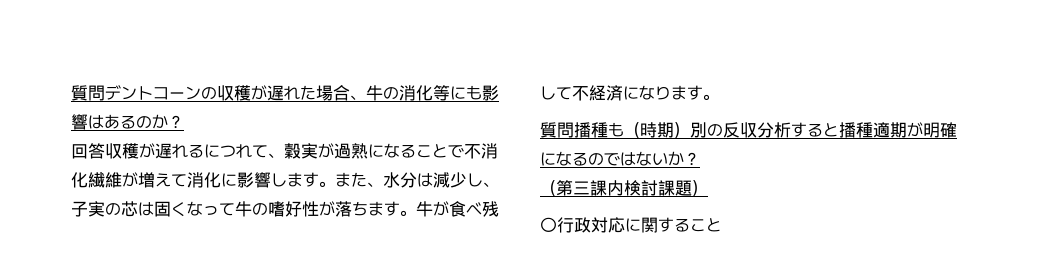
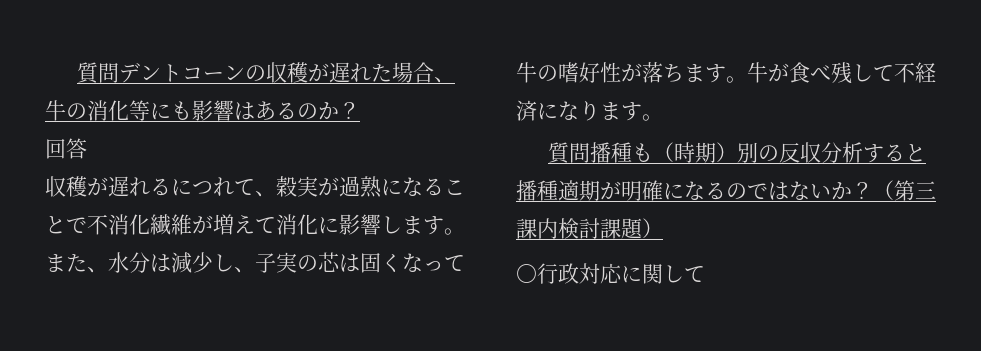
(105, 151) none -> (87, 148) //
(700, 159) // -> (873, 190) none
[658,217,722,232] すること -> [663,265,705,283] して

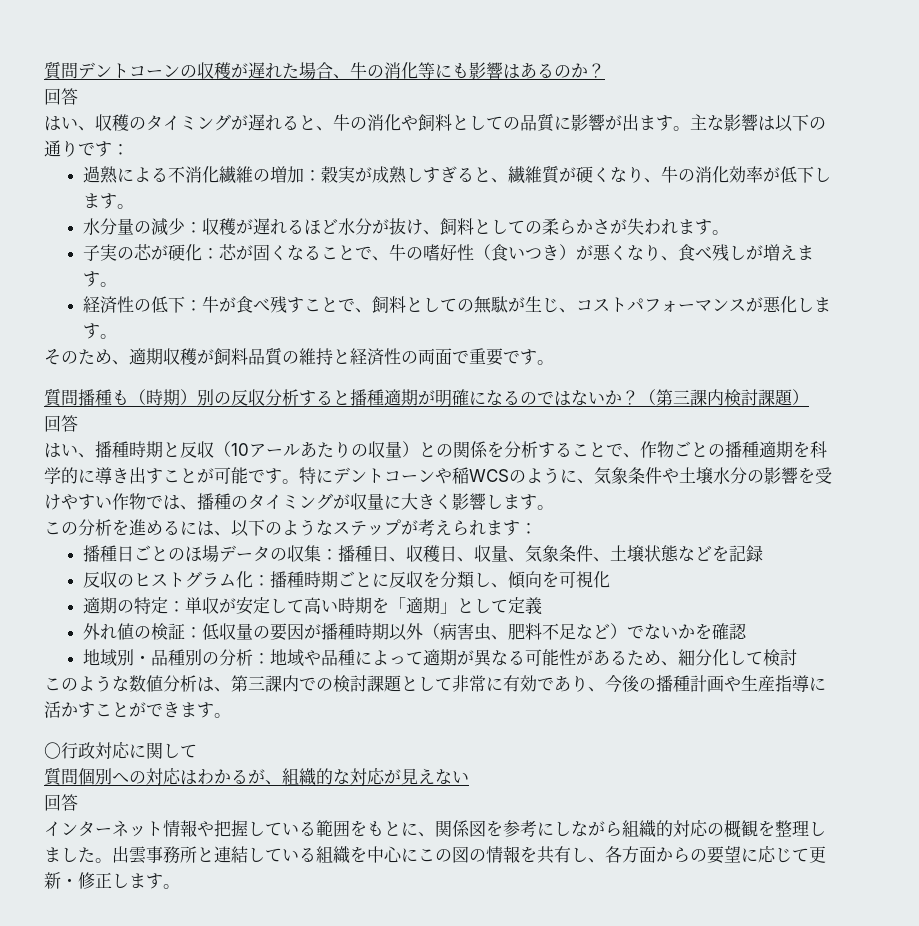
[45,176,465,198] [45,214,465,235] [45,252,465,273] [516,62,936,84] [516,100,621,121] 収穫が遅れるにつれて、穀実が過熟になることで不消化繊維が増えて消化に影響します。また、水分は減少し、子実の芯は固くなって牛の嗜好性が落ちます。牛が食べ残して不経済になりま -> [44,114,826,132] [44,140,129,157] [83,166,832,184] [83,193,135,209] [83,218,730,236] [83,244,815,261] [83,271,118,287] [83,296,832,314] [83,323,118,339] [44,348,520,366] はい、収穫のタイミングが遅れると、牛の消化や飼料としての品質に影響が出ます。主な影響は以下の通りです： // 過熟による不消化繊維の増加：穀実が成熟しすぎると、繊維質が硬くなり、牛の消化効率が低下します。 // 水分量の減少：収穫が遅れるほど水分が抜け、飼料としての柔らかさが失われます。 // 子実の芯が硬化：芯が固くなることで、牛の嗜好性（食いつき）が悪くなり、食べ残しが増えます。 // 経済性の低下：牛が食べ残すことで、飼料としての無駄が生じ、コストパフォーマンスが悪化します。 // そのため、適期収穫が飼料品質の維持と経済性の両面で重要で
(663, 228) none -> [44,415,78,432] [44,441,827,458] [44,467,832,485] [44,493,554,510] [44,519,537,537] [83,545,764,562] [83,571,611,589] [83,597,543,615] [83,623,748,641] [83,649,798,667] [44,674,826,693] [44,701,231,718] // 回答 // はい、播種時期と反収（10アールあたりの収量）との関係を分析することで、作物ごとの播種適期を科学的に導き出すことが可能です。特にデントコーンや稲WCSのように、気象条件や土壌水分の影響を受けやすい作物では、播種のタイミングが収量に大きく影響します。 // この分析を進めるには、以下のようなステップが考えられます： // 播種日ごとのほ場データの収集：播種日、収穫日、収量、気象条件、土壌状態などを記録 // 反収のヒストグラム化：播種時期ごとに反収を分類し、傾向を可視化 // 適期の特定：単収が安定して高い時期を「適期」として定義 // 外れ値の検証：低収量の要因が播種時期以外（病害虫、肥料不足など）でないかを確認 // 地域別・品種別の分析：地域や品種によって適期が異なる可能性があるため、細分化して検討 // このような数値分析は、第三課内での検討課題として非常に有効であり、今後の播種計画や生産指導に活かすことができます。
(705, 274) none -> [44,768,469,786] [44,794,78,811] [44,820,826,838] [44,845,826,864] [44,872,180,889] // 質問個別への対応はわかるが、組織的な対応が見えない // 回答 // インターネット情報や把握している範囲をもとに、関係図を参考にしながら組織的対応の概観を整理しました。出雲事務所と連結している組織を中心にこの図の情報を共有し、各方面からの要望に応じて更新・修正します。

